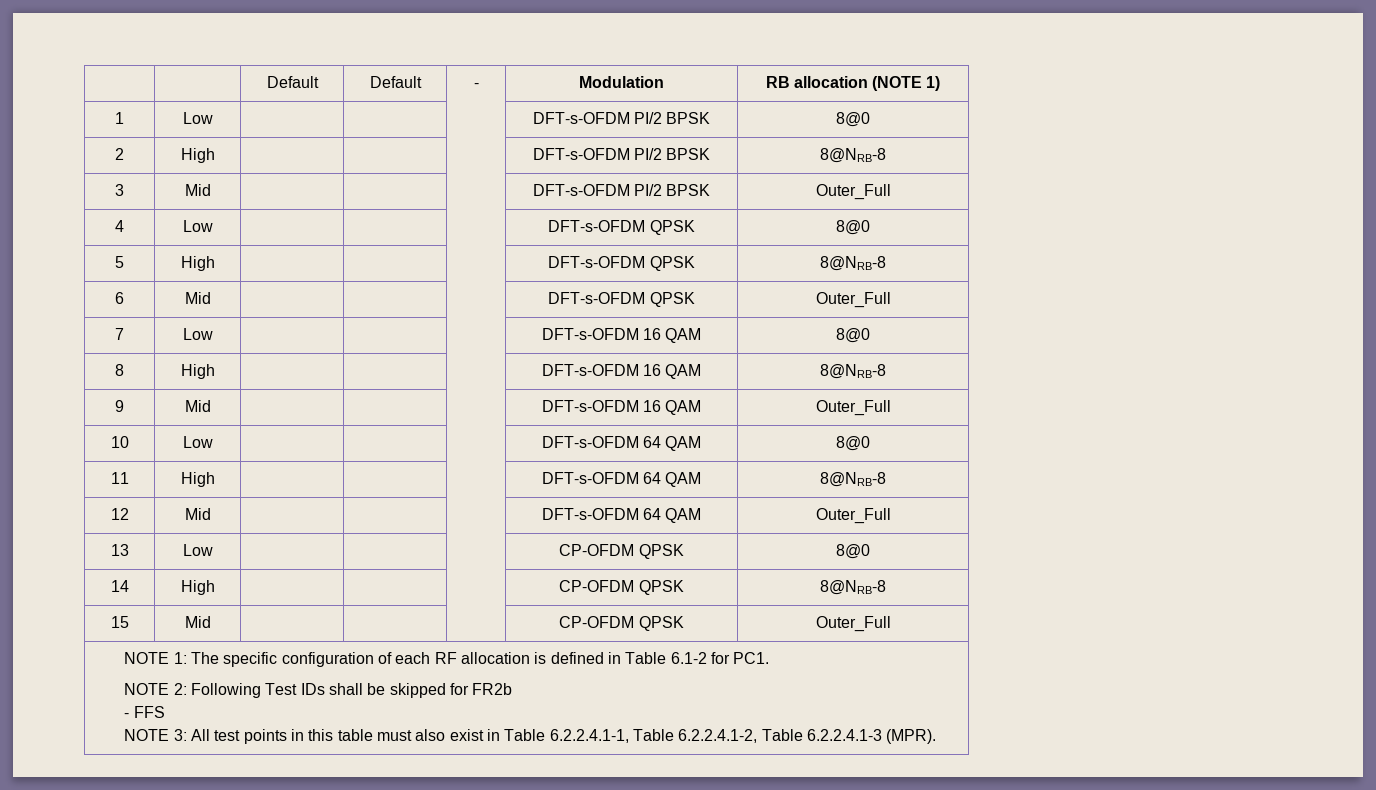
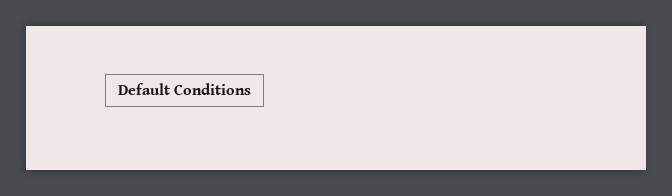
[266,76,319,88] [369,76,422,88] [473,83,479,88] [579,76,664,88] [765,76,941,91] [115,112,124,124] [182,112,213,124] [532,112,711,124] [836,112,870,127] [115,148,124,160] [180,148,215,163] [532,148,711,160] [820,148,886,163] [115,184,124,196] [184,184,211,196] [532,184,711,196] [815,184,891,200] [115,220,124,232] [182,220,213,232] [548,220,695,235] [836,220,870,235] [115,256,124,268] [180,256,215,271] [548,256,695,271] [820,256,886,271] [115,292,124,304] [184,292,211,304] [548,292,695,307] [815,292,891,308] [115,328,124,340] [182,328,213,340] [541,328,702,343] [836,328,870,343] [115,364,124,376] [180,364,215,379] [541,364,702,379] [820,364,886,379] [115,400,124,412] [184,400,211,412] [541,400,702,415] [815,400,891,416] [110,436,129,448] [182,436,213,448] [541,436,702,451] [836,436,870,451] [110,472,129,484] [180,472,215,487] [541,472,702,487] [820,472,886,487] [110,508,129,520] [184,508,211,520] [541,508,702,523] [815,508,891,524] [110,544,129,556] [182,544,213,556] [559,544,684,559] [836,544,870,559] [110,580,129,592] [180,580,215,595] [559,580,684,595] [820,580,886,595] [110,616,129,628] [184,616,211,628] [559,616,684,631] [815,616,891,632] [124,652,770,667] [124,683,513,698] [124,706,165,718] [124,729,937,744] | | Default | Default | - | Modulation | RB allocation (NOTE 1) // 1 | Low | | | | DFT-s-OFDM PI/2 BPSK | 8@0 // 2 | High | | | | DFT-s-OFDM PI/2 BPSK | 8@NRB-8 // 3 | Mid | | | | DFT-s-OFDM PI/2 BPSK | Outer_Full // 4 | Low | | | | DFT-s-OFDM QPSK | 8@0 // 5 | High | | | | DFT-s-OFDM QPSK | 8@NRB-8 // 6 | Mid | | | | DFT-s-OFDM QPSK | Outer_Full // 7 | Low | | | | DFT-s-OFDM 16 QAM | 8@0 // 8 | High | | | | DFT-s-OFDM 16 QAM | 8@NRB-8 // 9 | Mid | | | | DFT-s-OFDM 16 QAM | Outer_Full // 10 | Low | | | | DFT-s-OFDM 64 QAM | 8@0 // 11 | High | | | | DFT-s-OFDM 64 QAM | 8@NRB-8 // 12 | Mid | | | | DFT-s-OFDM 64 QAM | Outer_Full // 13 | Low | | | | CP-OFDM QPSK | 8@0 // 14 | High | | | | CP-OFDM QPSK | 8@NRB-8 // 15 | Mid | | | | CP-OFDM QPSK | Outer_Full // NOTE 1: The specific configuration of each RF allocation is defined in Table 6.1-2 for PC1. // NOTE 2: Following Test IDs shall be skipped for FR2b // - FFS // NOTE 3: All test points in this table must also exist in Table 6.2.2.4.1-1, Table 6.2.2.4.1-2, Table 6.2.2.4.1-3 (MPR). -> [117,83,252,95] Default Conditions

